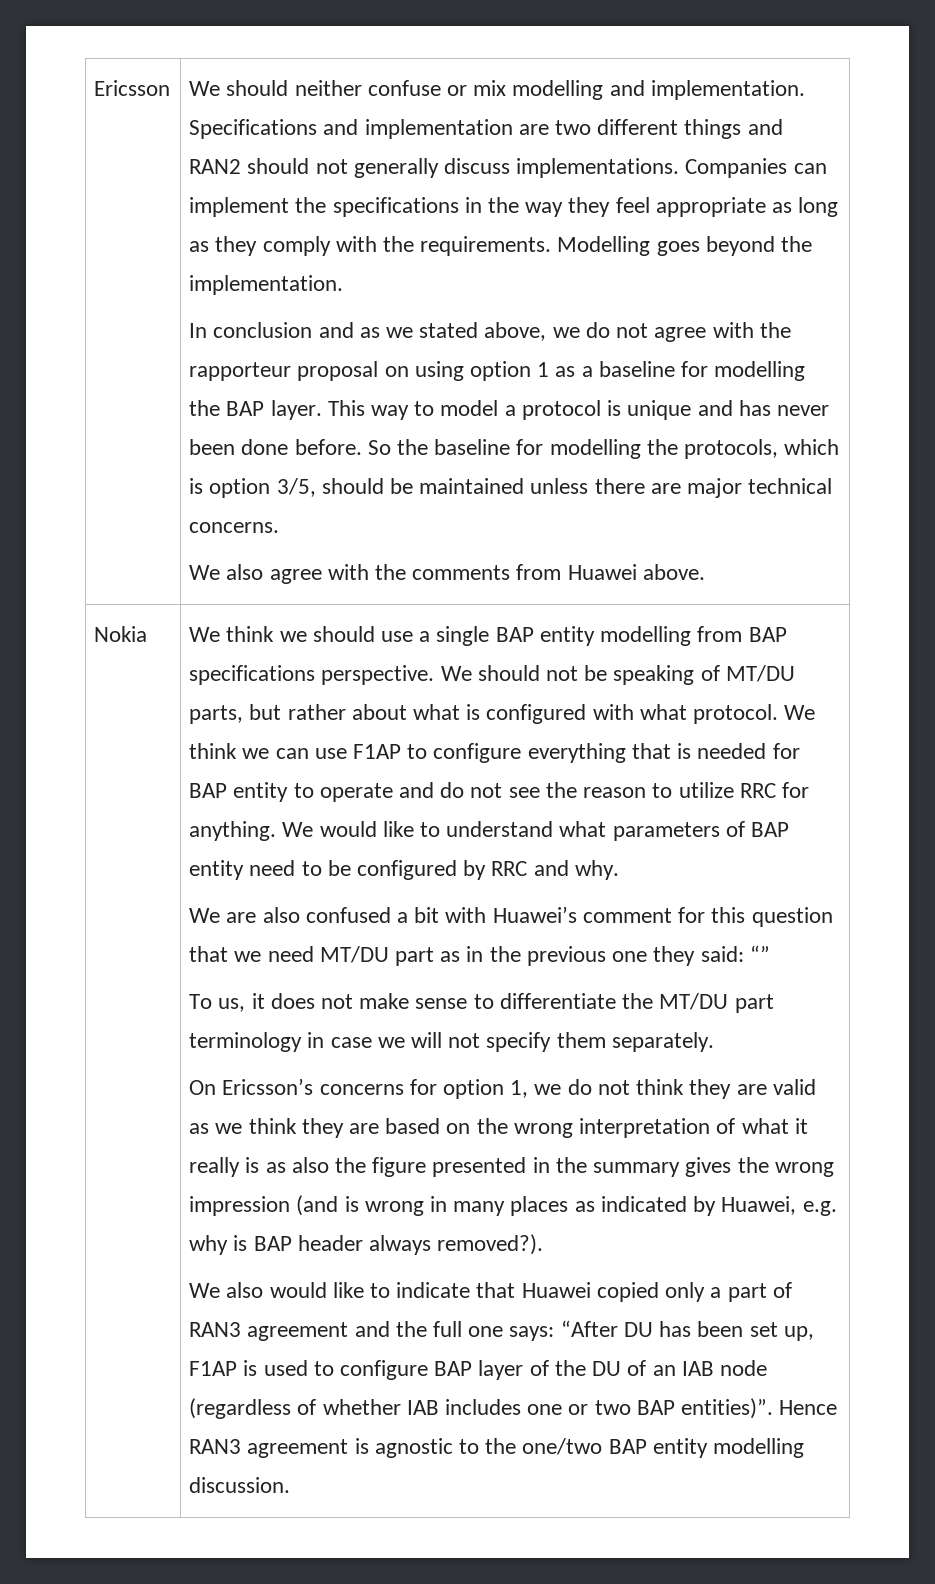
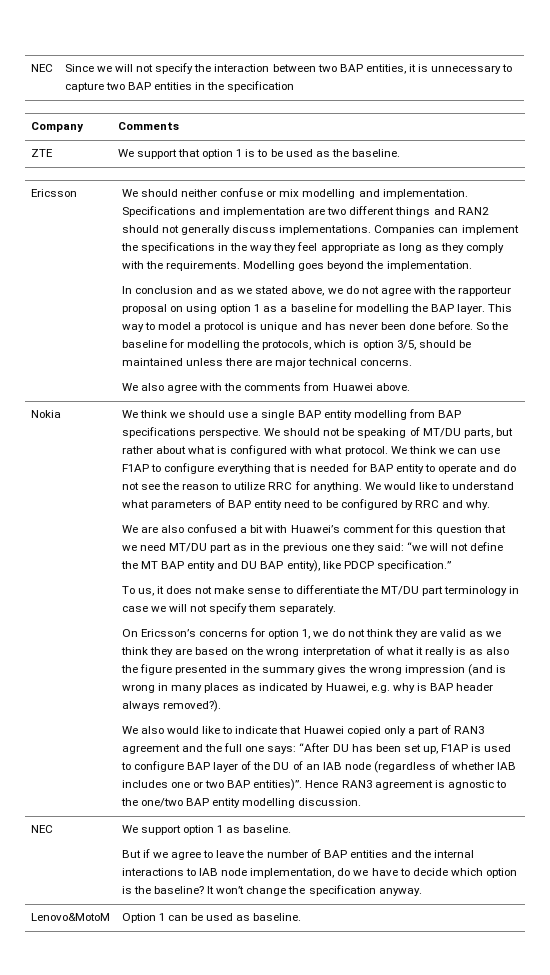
(94, 88) none -> [30,64,53,72] [64,63,513,74] [64,81,295,92] [30,122,84,132] [117,122,179,130] [30,149,53,157] [117,149,400,159] NEC | Since we will not specify the interaction between two BAP entities, it is unnecessary to capture two BAP entities in the specification // Company | Comments // ZTE | We support that option 1 is to be used as the baseline. //
[749,945,770,962] “” -> [406,542,504,551] [120,560,451,572] “we will not define the MT BAP entity and DU BAP entity), like PDCP specification.”
(291, 1485) none -> [30,825,53,833] [121,825,292,835] [121,849,475,860] [121,868,517,878] [121,885,422,896] [30,913,110,921] [121,913,302,923] // NEC | We support option 1 as baseline. // But if we agree to leave the number of BAP entities and the internal interactions to IAB node implementation, do we have to decide which option is the baseline? It won’t change the specification anyway. // Lenovo&MotoM | Option 1 can be used as baseline.

